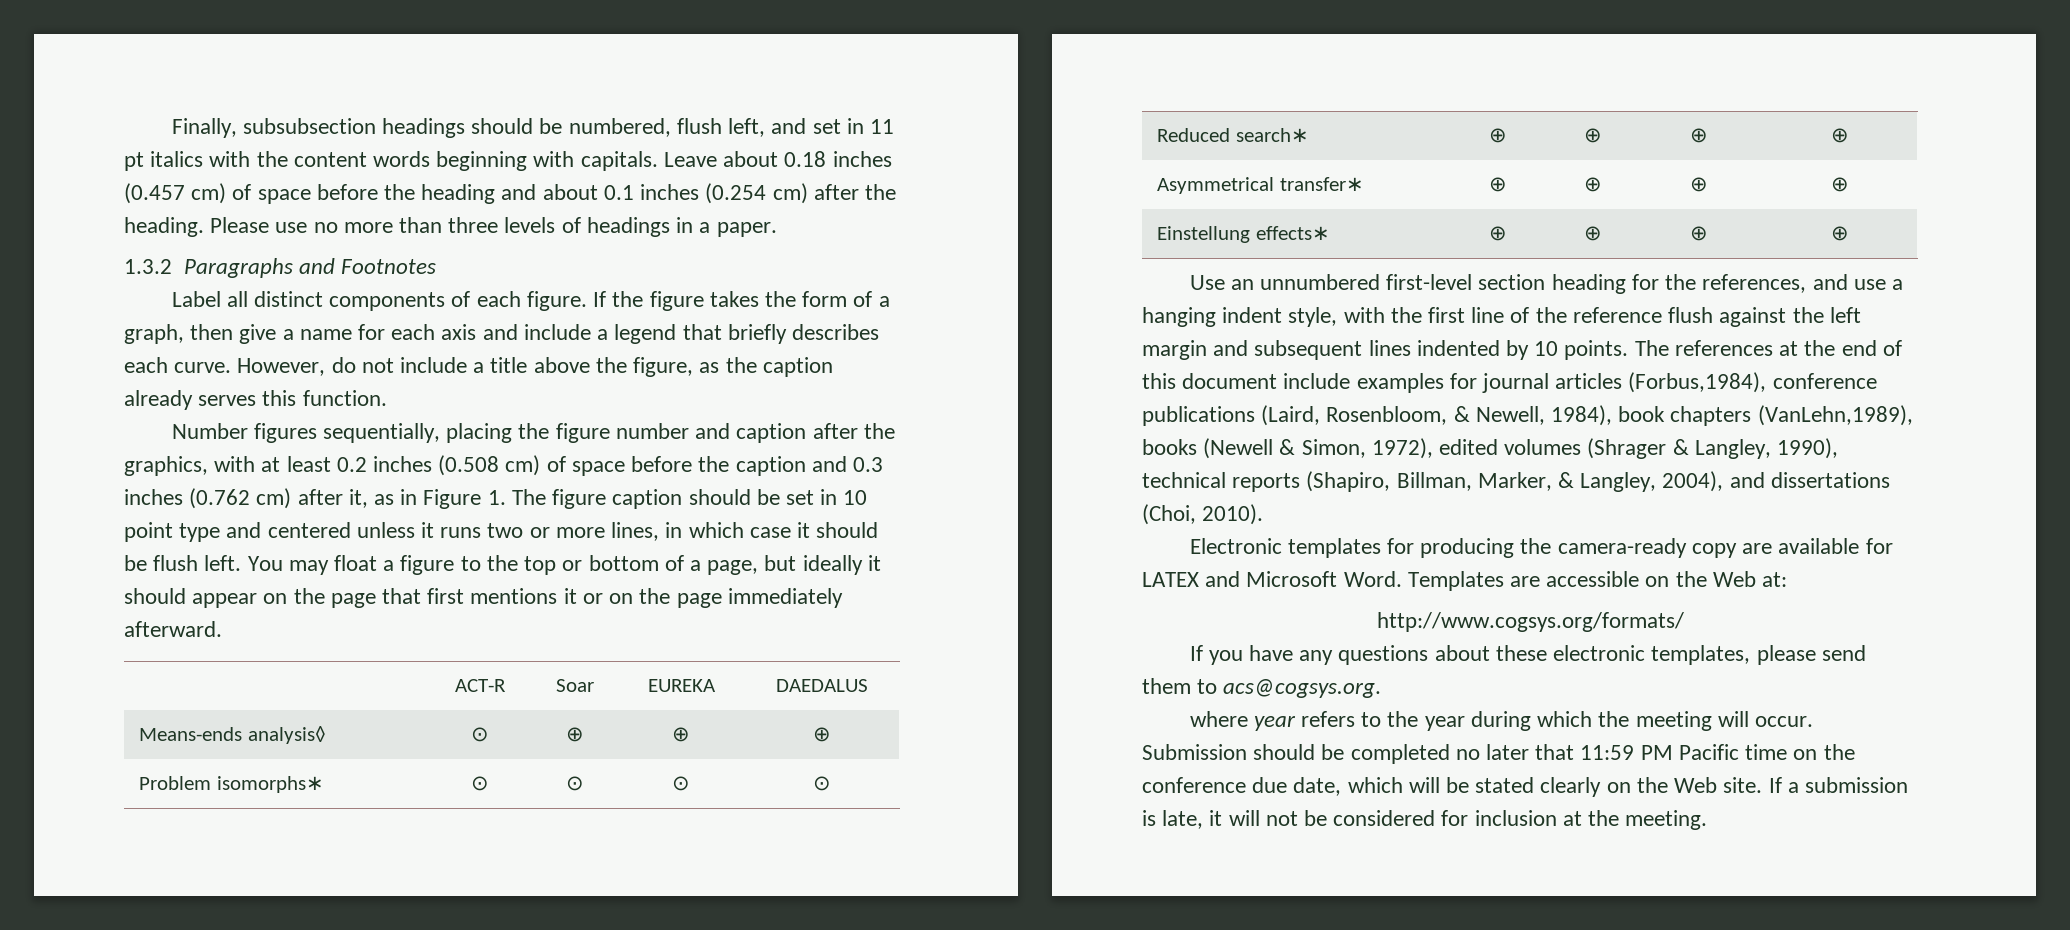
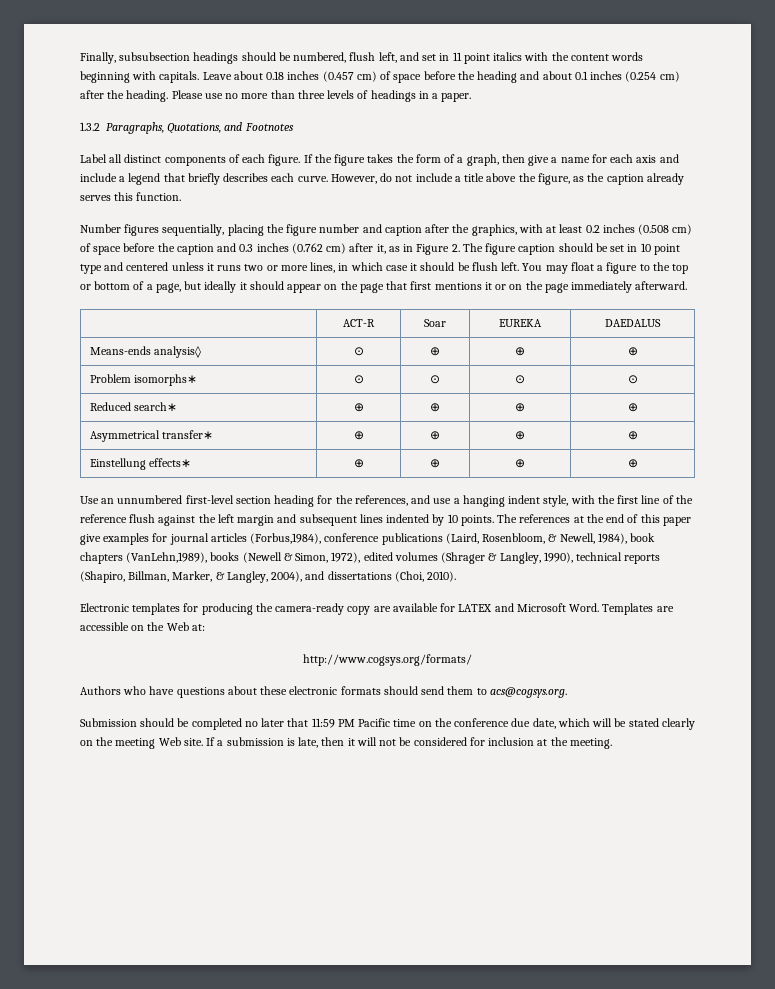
[124,152,144,171] pt -> [463,53,490,64] point
[183,258,293,278] Paragraphs -> [106,122,222,134] Paragraphs, Quotations,
[487,490,506,505] 1. -> [451,244,460,252] 2.
[1182,373,1351,389] document include -> [662,517,691,526] [80,534,101,545] paper give
[1189,645,1334,665] If you have any -> [80,686,175,695] Authors who have
[1651,645,1816,665] templates, please -> [340,686,418,695] formats should
[1189,711,1813,731] where year refers to the year during which the meeting will occur. -> (567, 692) none
(1668, 785) none -> [115,738,156,749] meeting
(1204, 819) none -> [321,737,345,746] then

